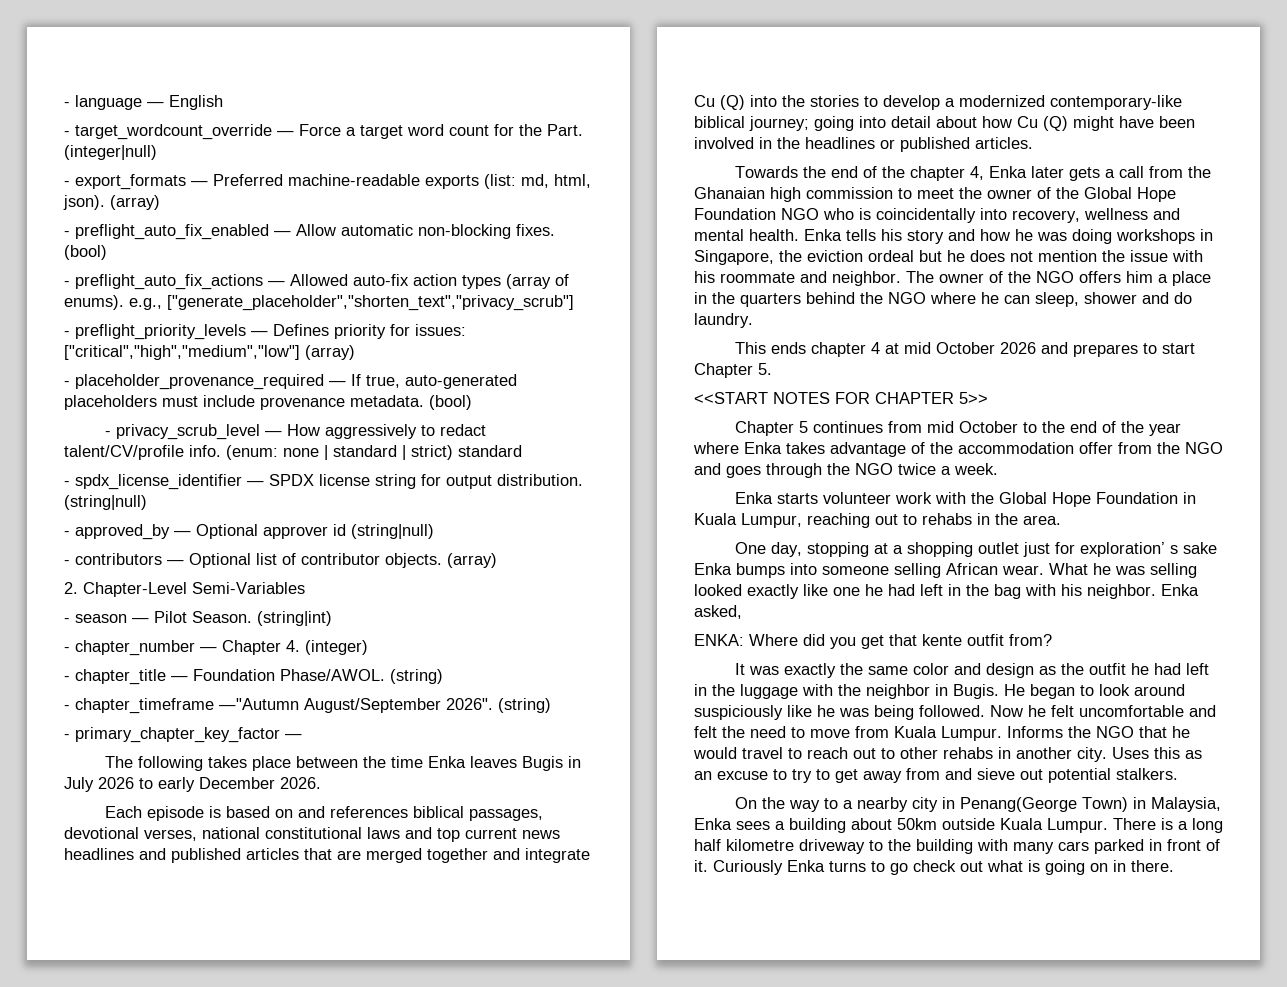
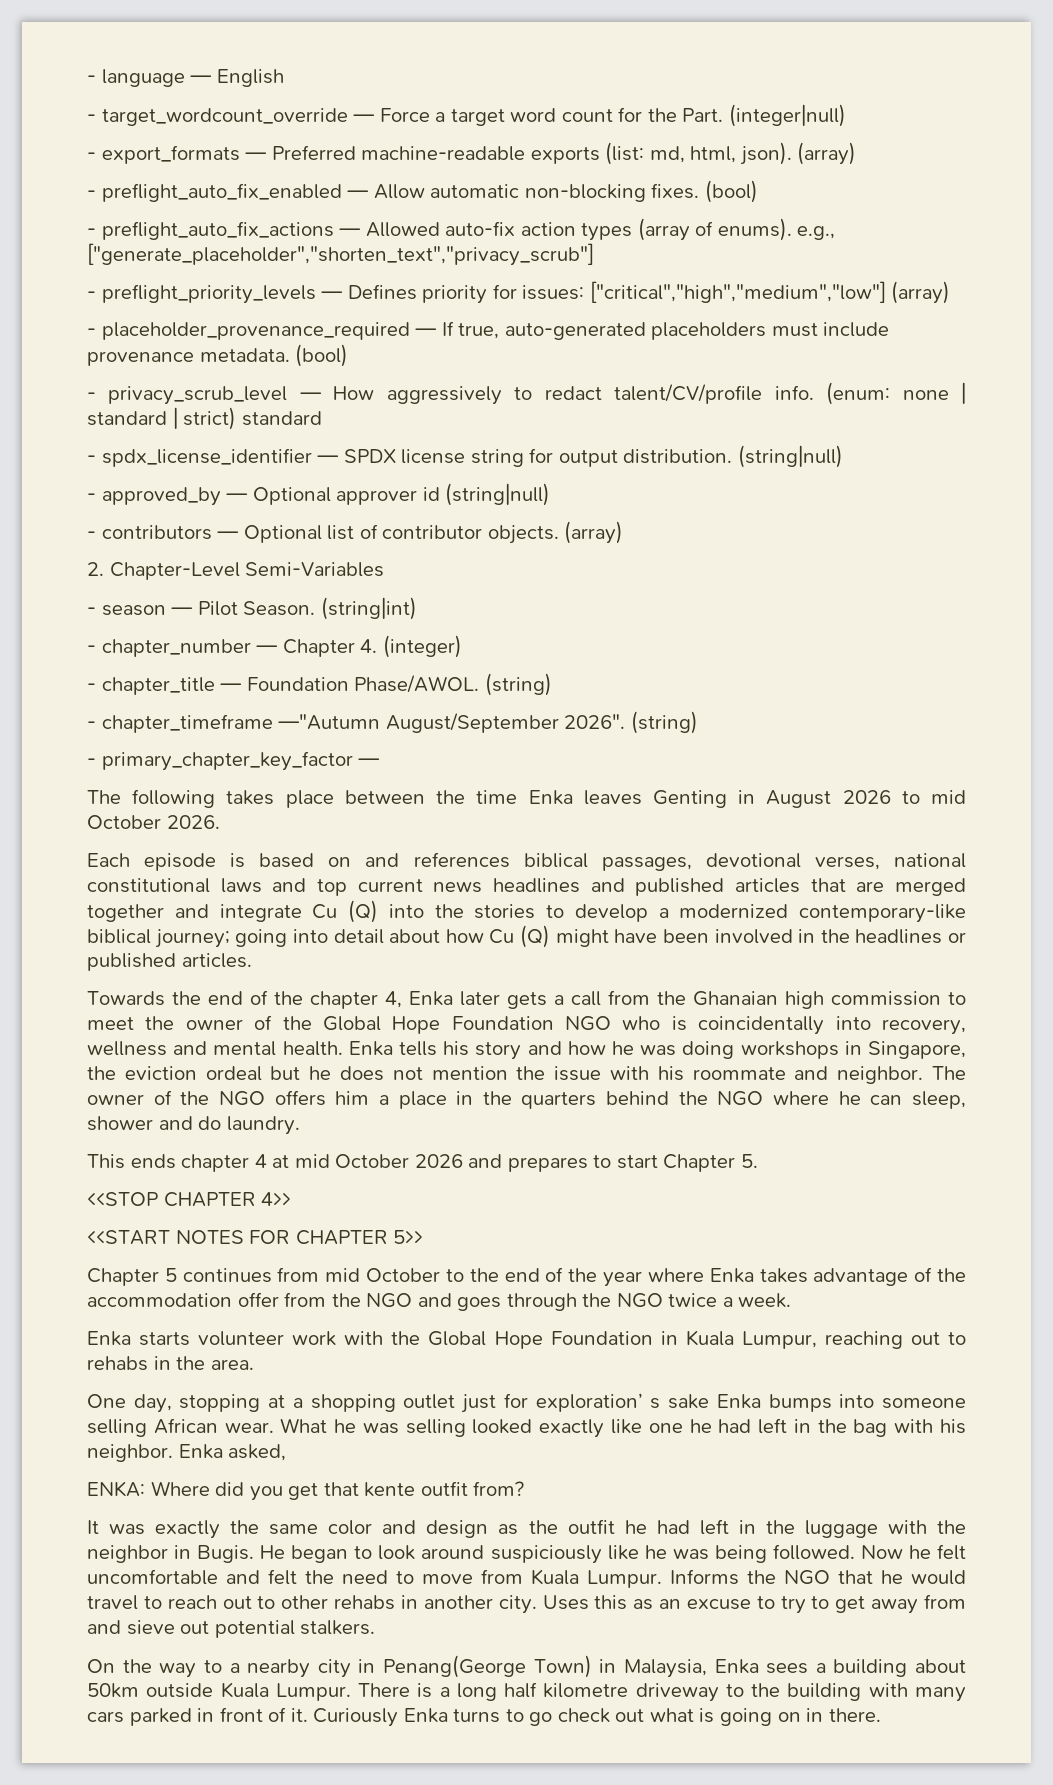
[522,756,582,771] [64,777,275,792] Bugis in July 2026 to early December -> [652,790,966,808] [87,815,161,829] Genting in August 2026 to mid October
(772, 369) none -> [87,1192,292,1207] // <<STOP CHAPTER 4>>

